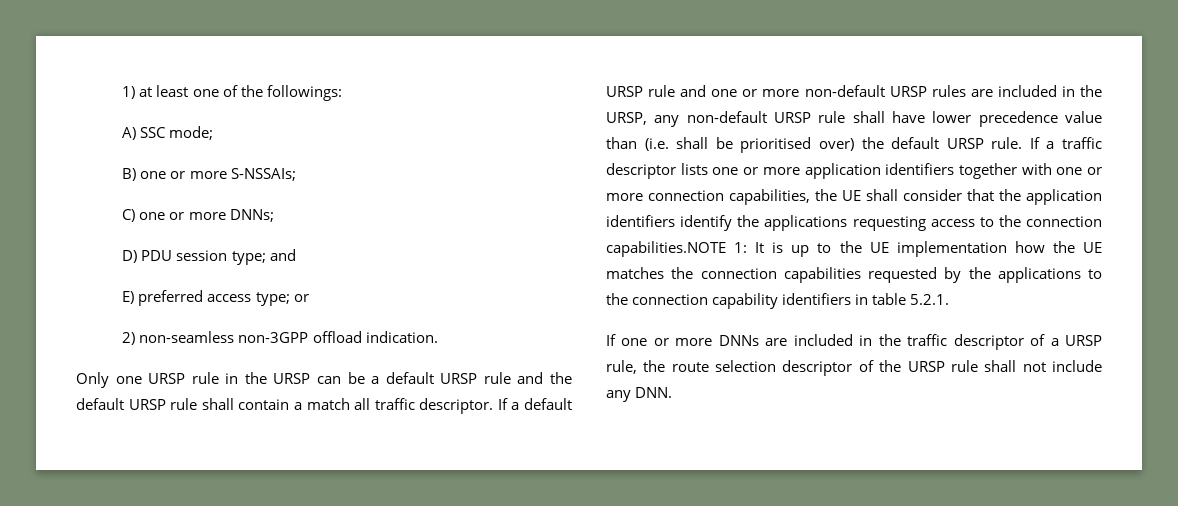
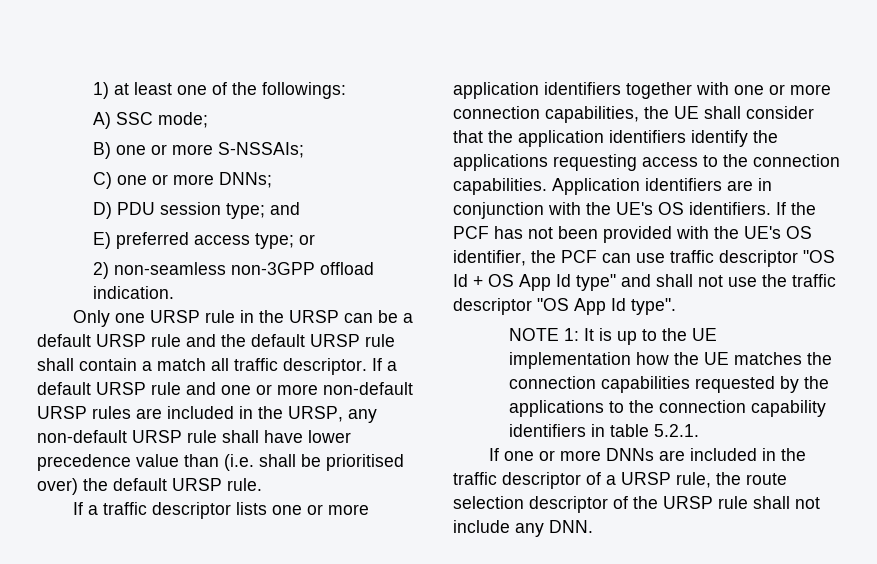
(1023, 143) none -> (262, 484) //
[606,241,726,257] capabilities.NOTE -> [453,178,772,195] [453,202,816,219] [453,226,812,243] [453,250,835,267] [453,274,836,291] [453,298,676,315] [508,328,559,341] capabilities. Application identifiers are in conjunction with the UE's OS identifiers. If the PCF has not been provided with the UE's OS identifier, the PCF can use traffic descriptor "OS Id + OS App Id type" and shall not use the traffic descriptor "OS App Id type". // NOTE

